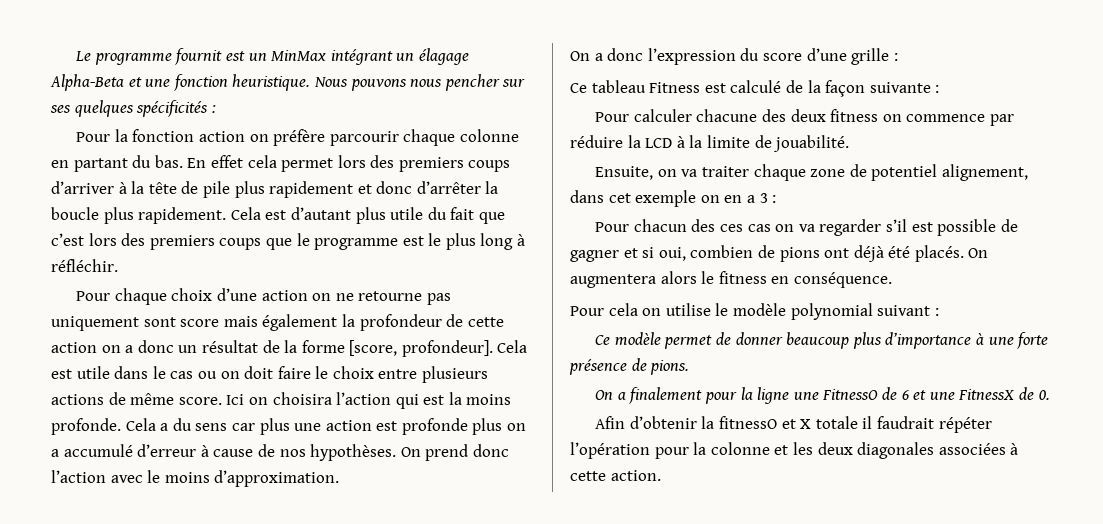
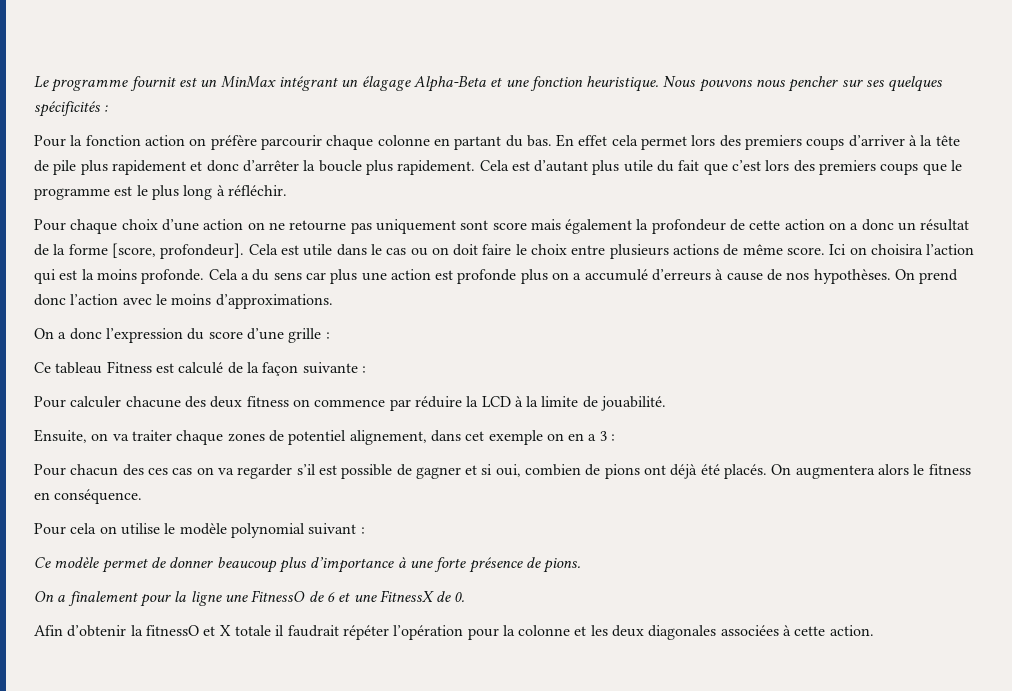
[137,444,197,457] d’erreur -> [652,269,712,281] d’erreurs
[214,470,340,487] d’approximation. -> [215,294,333,309] d’approximations.
[810,169,846,177] zone -> [227,433,265,442] zones

